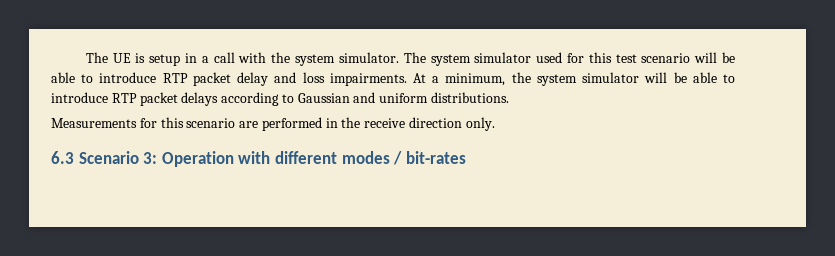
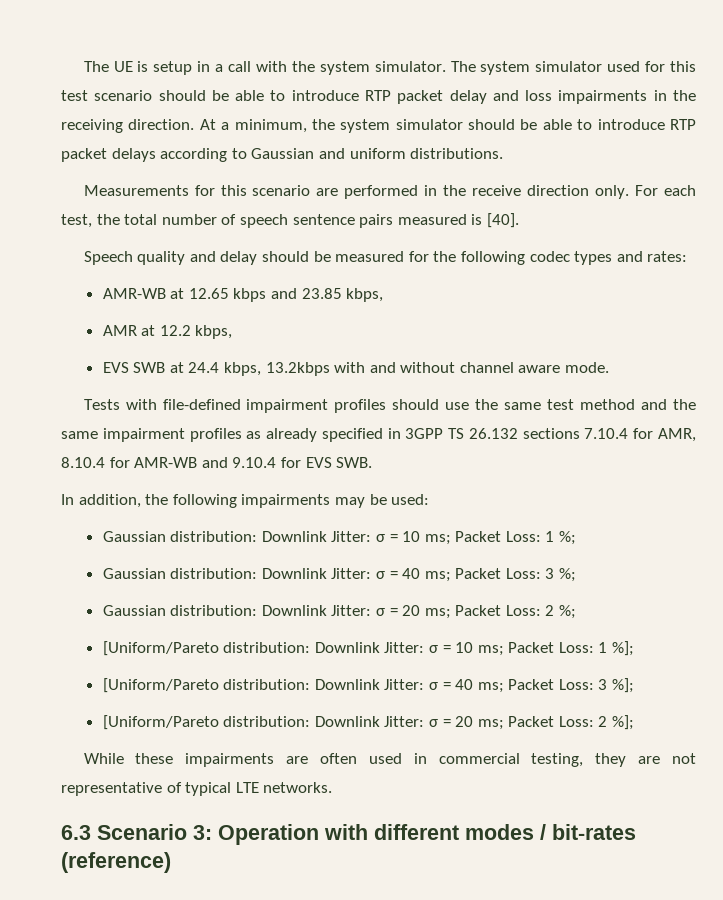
[694,52,718,63] will -> [158,90,206,101] should
[329,73,407,86] impairments. -> [558,90,696,104] [61,119,195,133] impairments in the receiving direction.
[644,72,668,83] will -> [468,119,516,130] should
(495, 124) none -> [635,185,696,196] [61,213,519,228] [83,251,688,265] [102,288,384,302] [102,325,233,339] [102,362,610,376] [83,399,696,413] [61,428,696,442] [61,457,373,468] [61,494,430,508] [102,531,577,545] [102,568,577,582] [102,605,577,619] [102,641,635,656] [102,678,635,693] [102,715,635,730] [83,753,696,767] [61,782,333,796] For each test, the total number of speech sentence pairs measured is [40]. // Speech quality and delay should be measured for the following codec types and rates: // AMR-WB at 12.65 kbps and 23.85 kbps, // AMR at 12.2 kbps, // EVS SWB at 24.4 kbps, 13.2kbps with and without channel aware mode. // Tests with file-defined impairment profiles should use the same test method and the same impairment profiles as already specified in 3GPP TS 26.132 sections 7.10.4 for AMR, 8.10.4 for AMR-WB and 9.10.4 for EVS SWB. // In addition, the following impairments may be used: // Gaussian distribution: Downlink Jitter: σ = 10 ms; Packet Loss: 1 %; // Gaussian distribution: Downlink Jitter: σ = 40 ms; Packet Loss: 3 %; // Gaussian distribution: Downlink Jitter: σ = 20 ms; Packet Loss: 2 %; // [Uniform/Pareto distribution: Downlink Jitter: σ = 10 ms; Packet Loss: 1 %]; // [Uniform/Pareto distribution: Downlink Jitter: σ = 40 ms; Packet Loss: 3 %]; // [Uniform/Pareto distribution: Downlink Jitter: σ = 20 ms; Packet Loss: 2 %]; // While these impairments are often used in commercial testing, they are not representative of typical LTE networks.
(466, 157) none -> [61,852,171,873] (reference)

